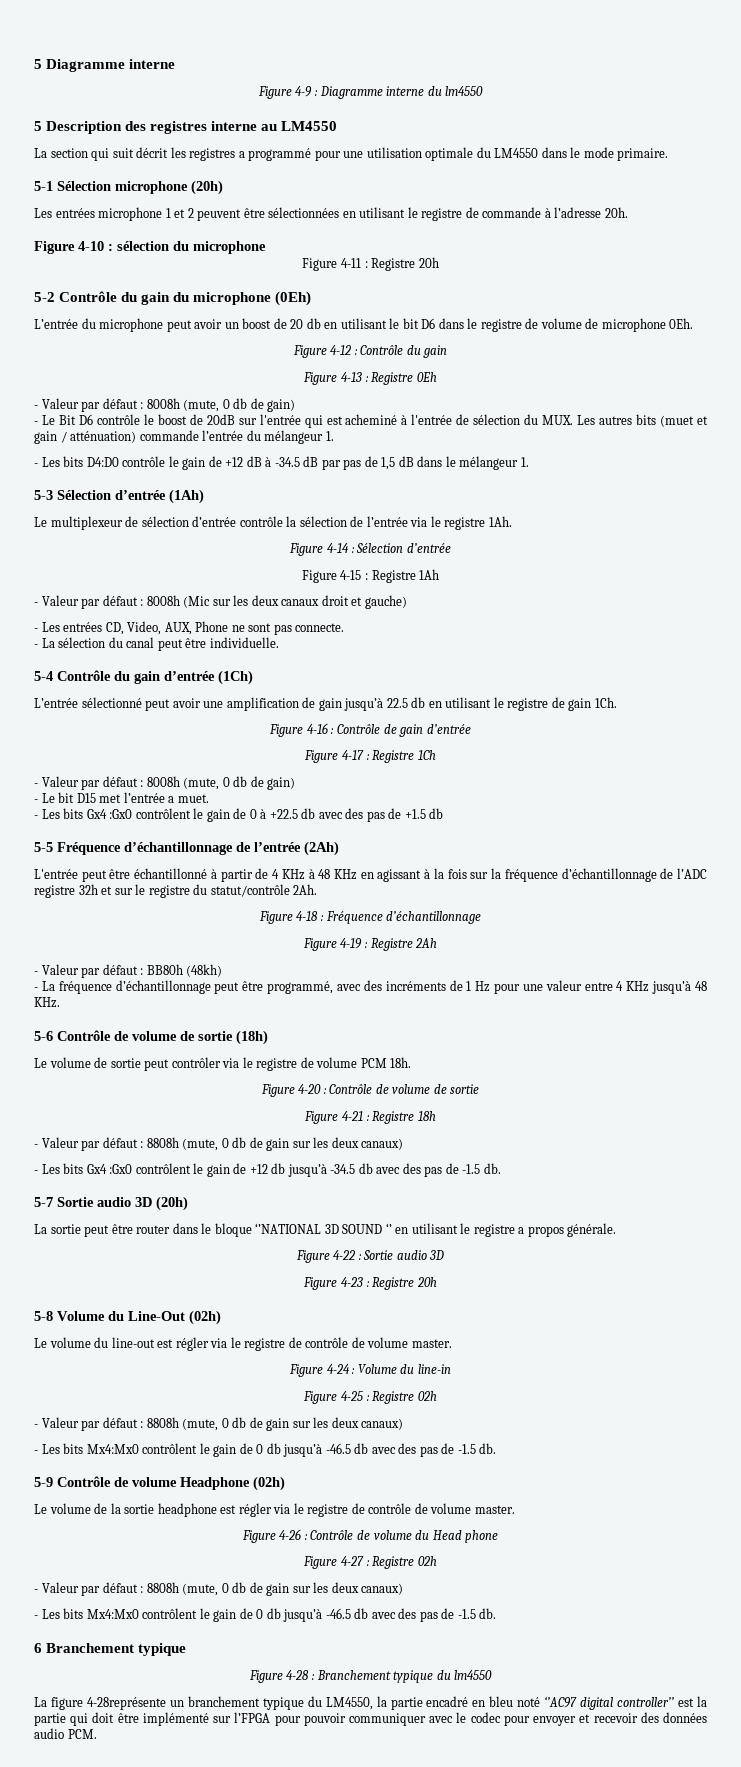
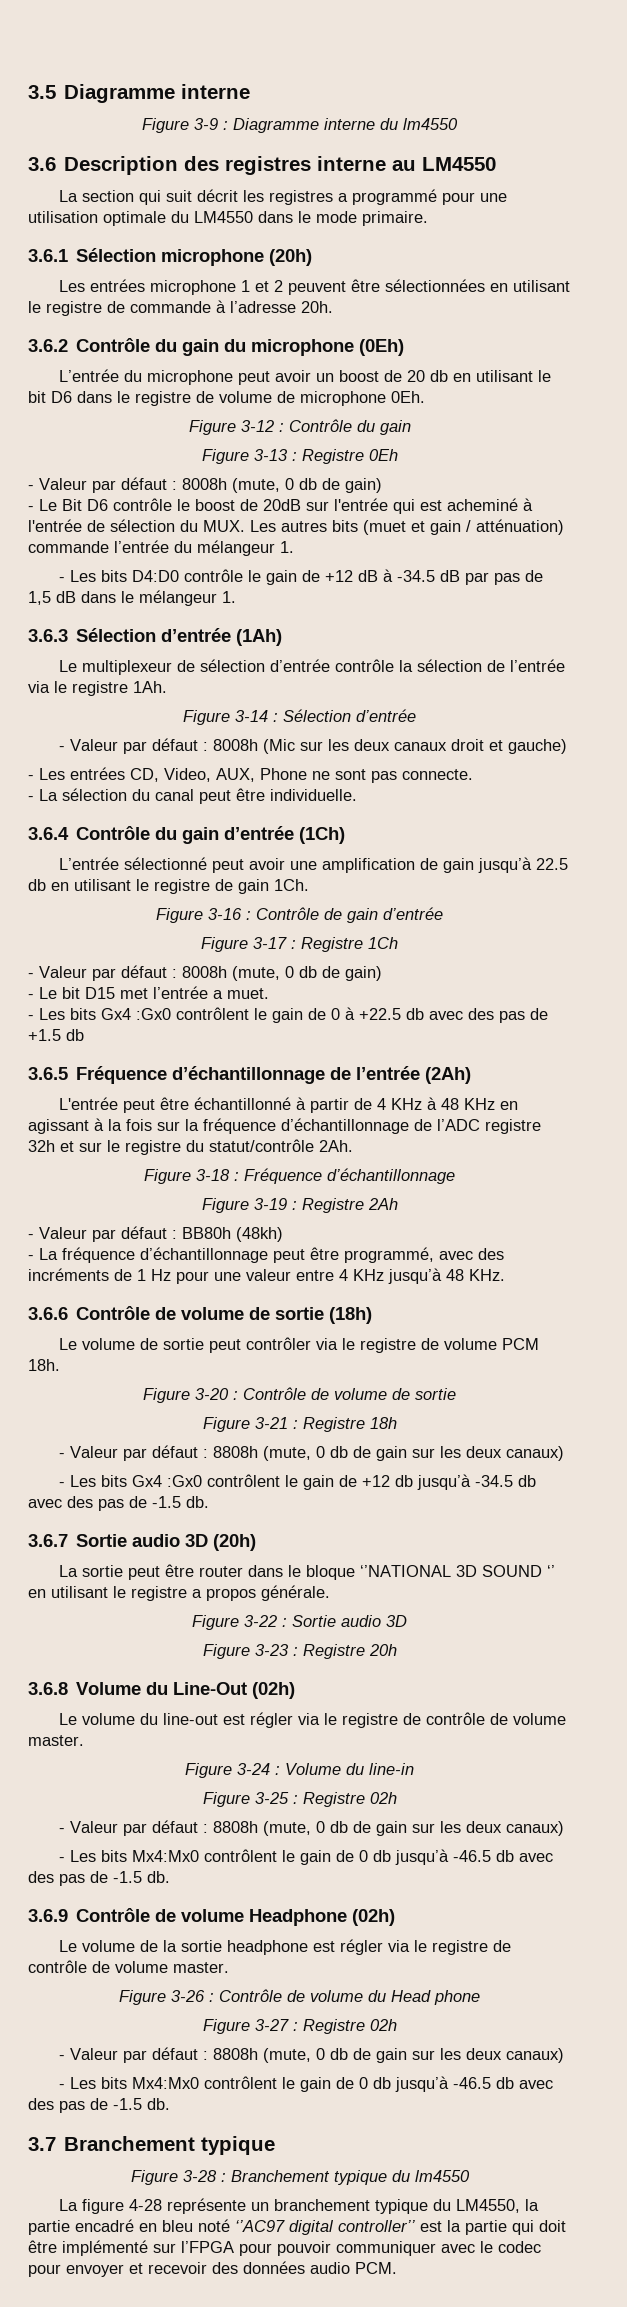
[34,59,42,69] 5 -> [28,85,56,99] 3.5
[295,86,313,97] 4-9 -> [194,118,218,130] 3-9
[34,121,42,131] 5 -> [28,157,56,171] 3.6
[34,181,53,191] 5-1 -> [28,249,68,262] 3.6.1
[34,241,266,254] [302,257,439,271] [34,292,55,302] Figure 4-10 : sélection du microphone // Figure 4-11 : Registre 20h // 5-2 -> [28,339,68,352] 3.6.2
[330,345,352,355] 4-12 -> [240,420,274,432] 3-12
[340,372,362,382] 4-13 -> [253,449,288,461] 3-13
[34,490,53,500] 5-3 -> [28,629,68,642] 3.6.3
[326,543,349,553] 4-14 -> [235,710,268,722] 3-14
[301,569,440,583] // Figure 4-15 : Registre 1Ah -> (416, 715) none
[34,671,53,681] 5-4 -> [28,827,69,840] 3.6.4
[306,723,328,734] 4-16 -> [208,908,242,920] 3-16
[341,750,364,760] 4-17 -> [253,937,287,949] 3-17
[34,842,53,852] 5-5 -> [28,1067,68,1080] 3.6.5
[296,911,319,921] 4-18 -> [196,1169,230,1181] 3-18
[340,938,363,949] 4-19 -> [253,1198,287,1210] 3-19
[34,1031,53,1041] 5-6 -> [28,1307,68,1320] 3.6.6
[298,1084,322,1094] 4-20 -> [195,1388,229,1400] 3-20
[341,1111,363,1121] 4-21 -> [254,1417,288,1429] 3-21
[34,1197,53,1207] 5-7 -> [28,1534,68,1547] 3.6.7
[333,1250,356,1260] 4-22 -> [244,1615,277,1627] 3-22
[340,1277,437,1290] [34,1311,53,1321] 4-23 : Registre 20h // 5-8 -> [254,1644,397,1659] [28,1682,68,1695] 3-23 : Registre 20h // 3.6.8
[326,1364,350,1374] 4-24 -> [237,1763,270,1775] 3-24
[340,1391,363,1401] 4-25 -> [254,1792,289,1804] 3-25
[34,1477,53,1487] 5-9 -> [28,1909,68,1922] 3.6.9
[279,1529,302,1540] 4-26 -> [171,1990,205,2002] 3-26
[340,1556,364,1566] 4-27 -> [254,2019,289,2031] 3-27
[34,1643,42,1653] 6 -> [28,2137,56,2151] 3.7
[286,1670,310,1680] 4-28 -> [182,2170,217,2182] 3-28
[86,1697,166,1710] 4-28représente -> [129,2198,247,2214] 4-28 représente

